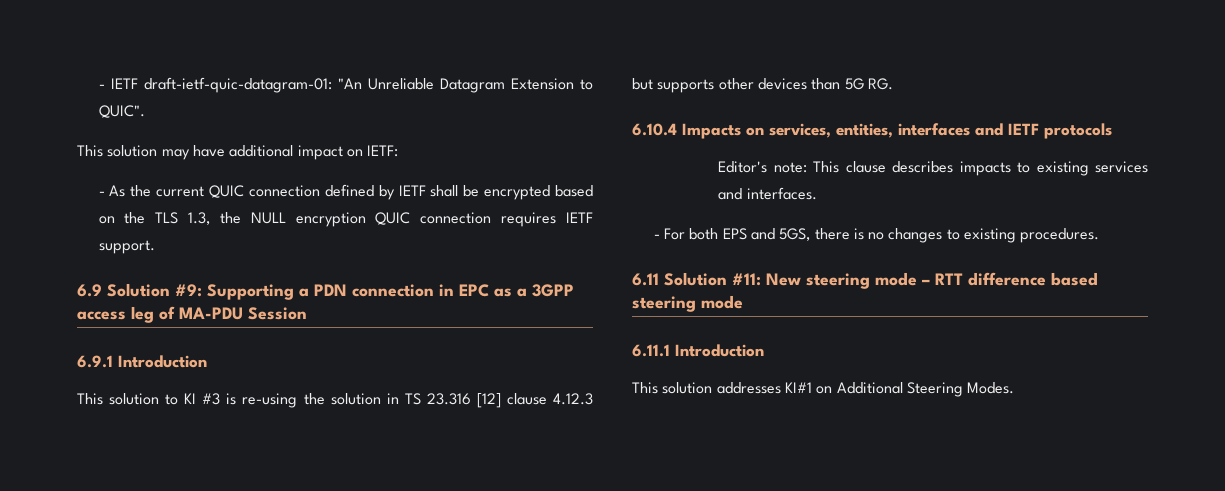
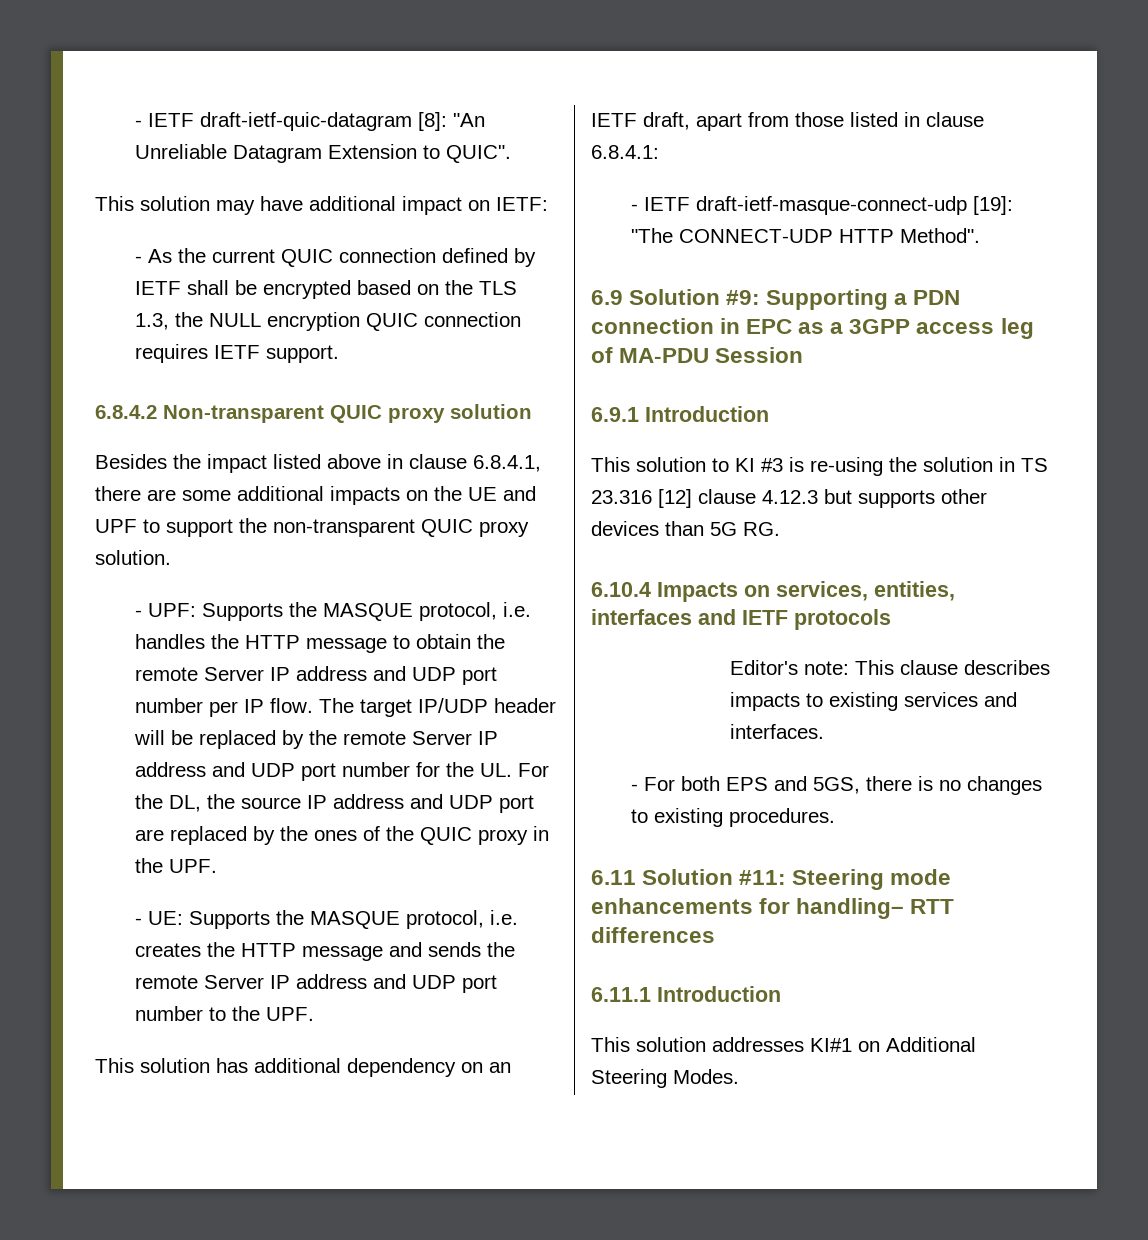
[98,77,332,93] - IETF draft-ietf-quic-datagram-01: -> [135,112,448,131] - IETF draft-ietf-quic-datagram [8]:
(155, 247) none -> [95,404,532,423] [95,454,541,473] [95,486,536,505] [95,518,529,537] [95,550,171,565] [135,602,532,621] [135,634,506,653] [135,666,498,685] [135,698,557,717] [134,730,499,749] [135,762,550,781] [135,794,535,813] [135,826,550,845] [135,858,218,873] [135,910,519,929] [135,942,516,961] [135,974,498,993] [135,1006,315,1021] [95,1058,511,1077] [591,112,984,131] [591,145,659,159] [631,196,1014,215] [631,228,981,243] // 6.8.4.2 Non-transparent QUIC proxy solution // Besides the impact listed above in clause 6.8.4.1, there are some additional impacts on the UE and UPF to support the non-transparent QUIC proxy solution. // - UPF: Supports the MASQUE protocol, i.e. handles the HTTP message to obtain the remote Server IP address and UDP port number per IP flow. The target IP/UDP header will be replaced by the remote Server IP address and UDP port number for the UL. For the DL, the source IP address and UDP port are replaced by the ones of the QUIC proxy in the UPF. // - UE: Supports the MASQUE protocol, i.e. creates the HTTP message and sends the remote Server IP address and UDP port number to the UPF. // This solution has additional dependency on an IETF draft, apart from those listed in clause 6.8.4.1: // - IETF draft-ietf-masque-connect-udp [19]: "The CONNECT-UDP HTTP Method".
[766,272,1098,289] [632,295,743,312] New steering mode – RTT difference based steering mode -> [792,869,952,890] [591,898,955,919] [591,927,715,943] Steering mode enhancements for handling– RTT differences

